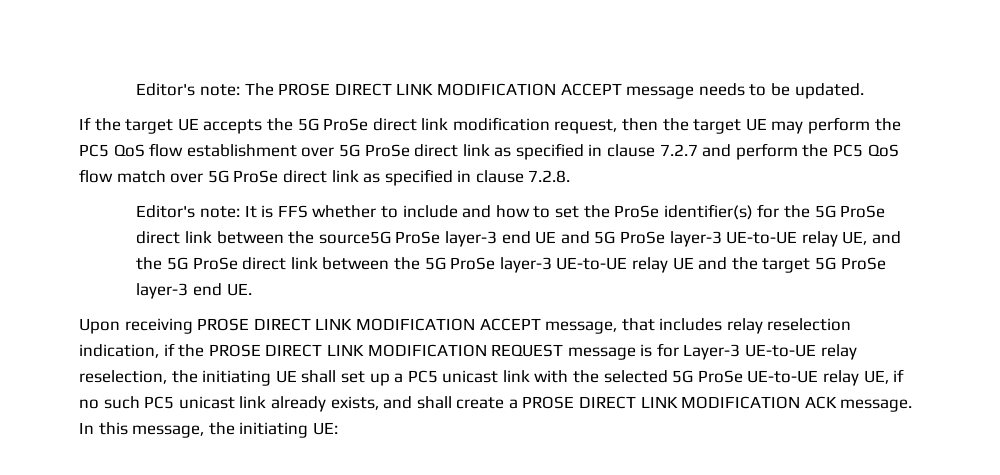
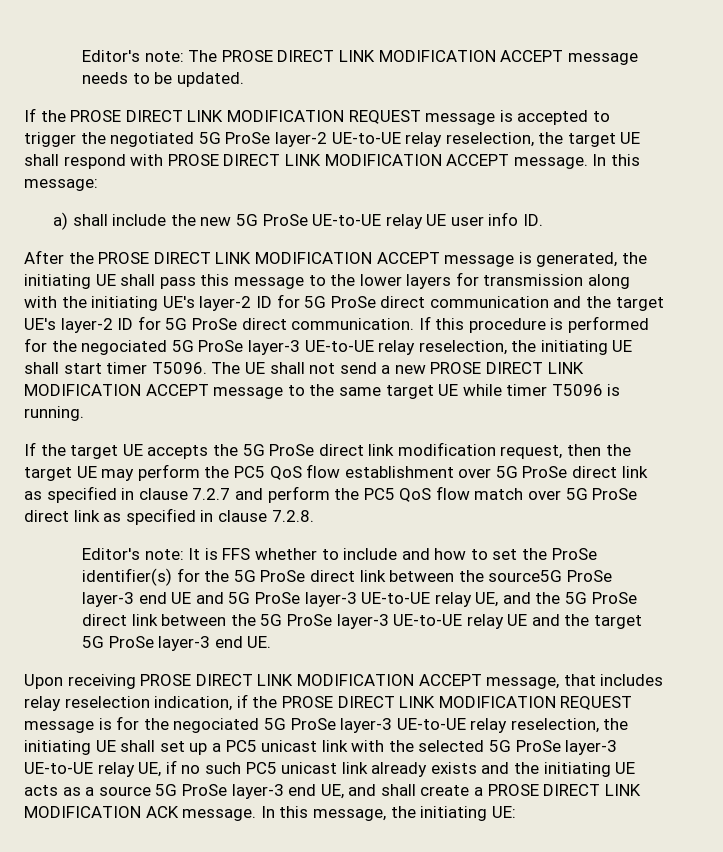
(864, 91) none -> [24,108,610,125] [24,132,641,147] [24,154,640,169] [24,179,98,191] [52,212,544,230] [24,250,647,267] [24,272,631,289] [24,294,664,311] [24,316,650,333] [24,338,633,355] [24,362,584,374] [24,384,621,399] [24,406,84,421] // If the PROSE DIRECT LINK MODIFICATION REQUEST message is accepted to trigger the negotiated 5G ProSe layer-2 UE-to-UE relay reselection, the target UE shall respond with PROSE DIRECT LINK MODIFICATION ACCEPT message. In this message: // a) shall include the new 5G ProSe UE-to-UE relay UE user info ID. // After the PROSE DIRECT LINK MODIFICATION ACCEPT message is generated, the initiating UE shall pass this message to the lower layers for transmission along with the initiating UE's layer-2 ID for 5G ProSe direct communication and the target UE's layer-2 ID for 5G ProSe direct communication. If this procedure is performed for the negociated 5G ProSe layer-3 UE-to-UE relay reselection, the initiating UE shall start timer T5096. The UE shall not send a new PROSE DIRECT LINK MODIFICATION ACCEPT message to the same target UE while timer T5096 is running.
[683,344,741,360] Layer-3 -> [143,718,393,733] the negociated 5G ProSe layer-3
(743, 376) none -> [565,740,618,755] layer-3
[330,396,379,410] exists, -> [430,762,636,777] [24,784,344,799] exists and the initiating UE acts as a source 5G ProSe layer-3 end UE,

